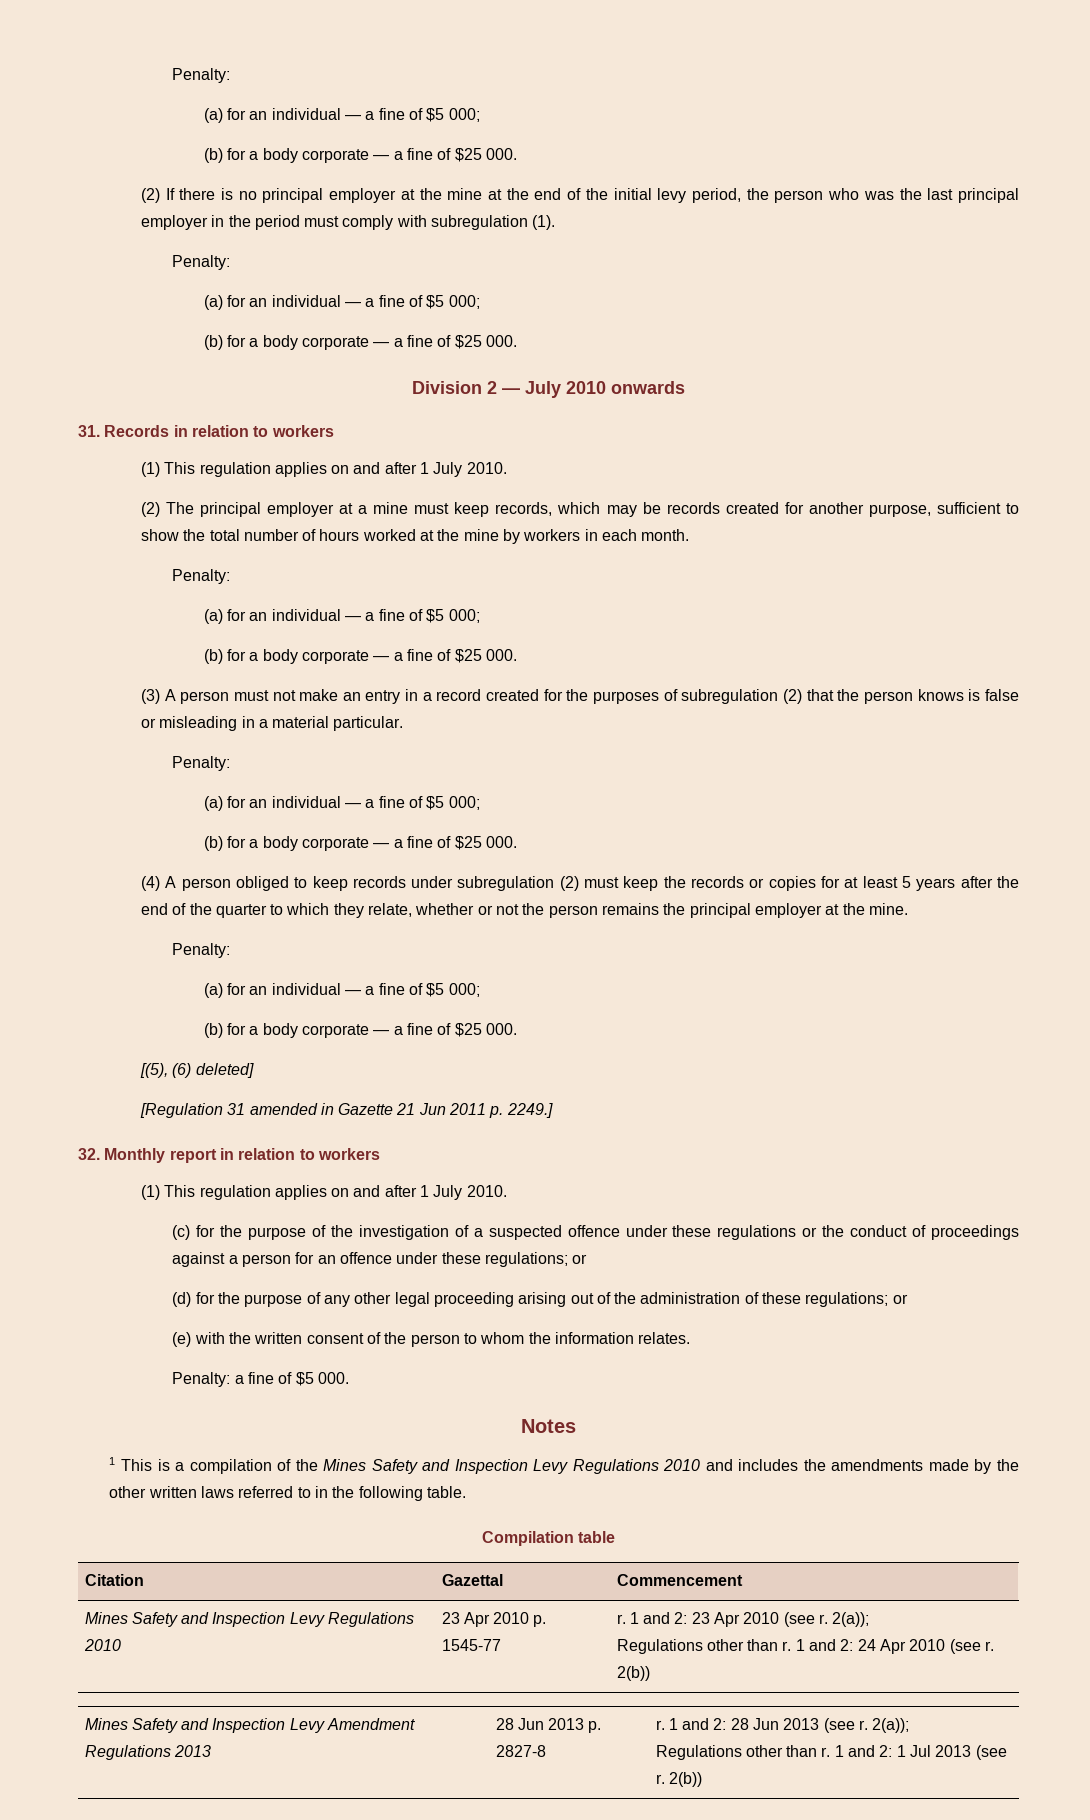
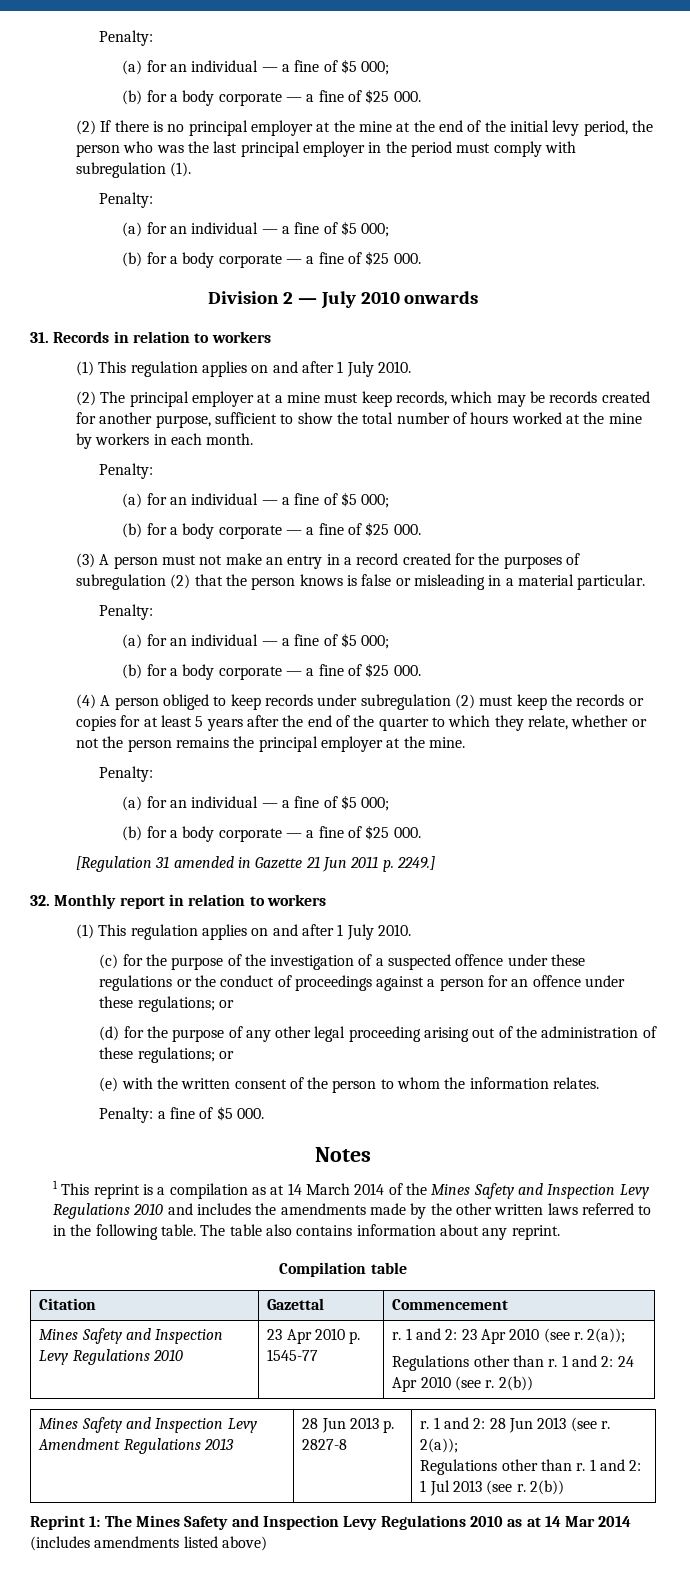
[139,1063,254,1078] // [(5), (6) deleted] -> (421, 832) none
(152, 1465) none -> [93,1184,140,1199] reprint
(272, 1466) none -> [251,1183,385,1195] as at 14 March 2014
(467, 1492) none -> [200,1224,560,1240] The table also contains information about any reprint.
(702, 1779) none -> [30,1515,632,1530] [30,1536,267,1551] // Reprint 1: The Mines Safety and Inspection Levy Regulations 2010 as at 14 Mar 2014 (includes amendments listed above)

